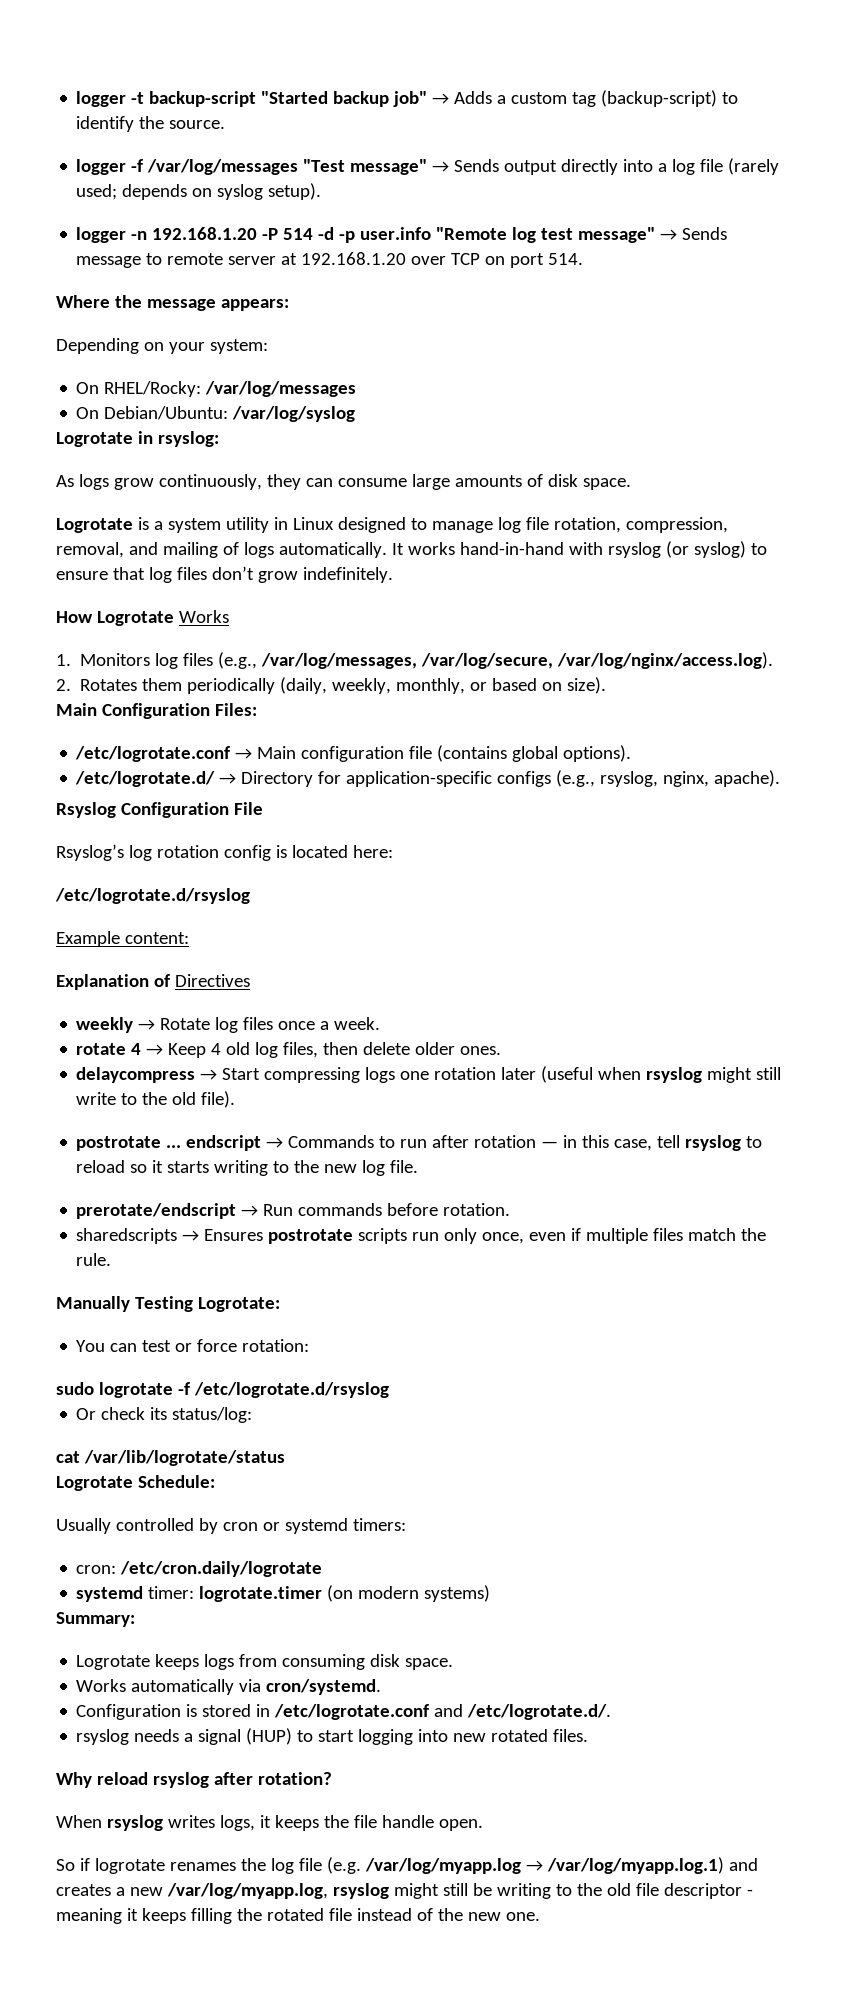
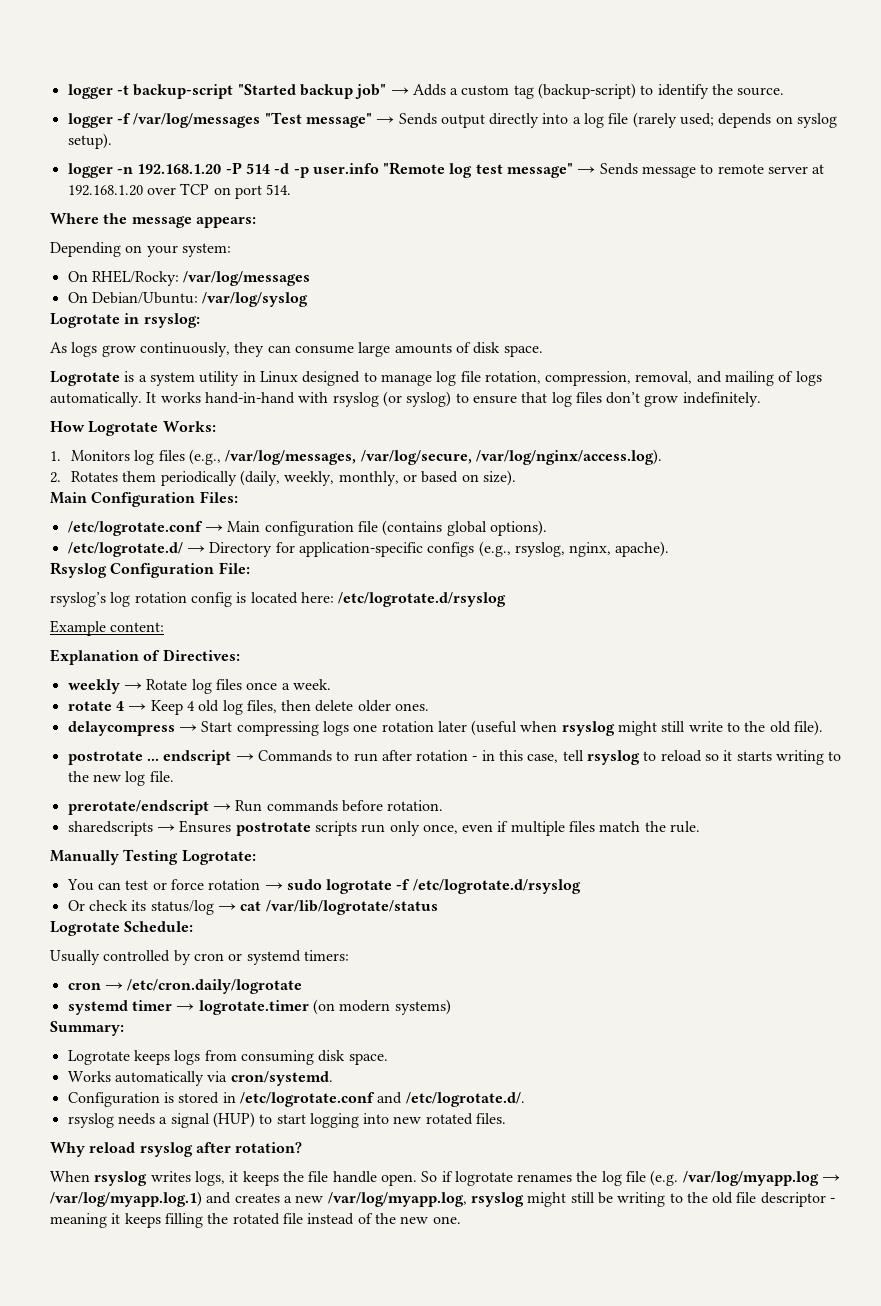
[178,610,229,623] Works -> [162,421,216,432] Works:
[233,802,263,815] [56,844,124,861] File // Rsyslog’s -> [218,562,250,574] [50,592,106,607] File: // rsyslog’s
(393, 851) // -> (334, 597) none
[174,974,250,987] Directives -> [162,649,240,661] Directives:
[541,1141,559,1148] — -> [472,756,478,761] -
[242,1339,310,1352] rotation: // -> [208,879,283,890] rotation →
[172,1407,253,1423] status/log: // -> [150,900,236,915] status/log →
[76,1565,117,1574] cron: -> [67,982,123,990] cron →
[148,1586,195,1599] timer: -> [131,1000,195,1011] timer →
(483, 1825) // -> (417, 1180) none

